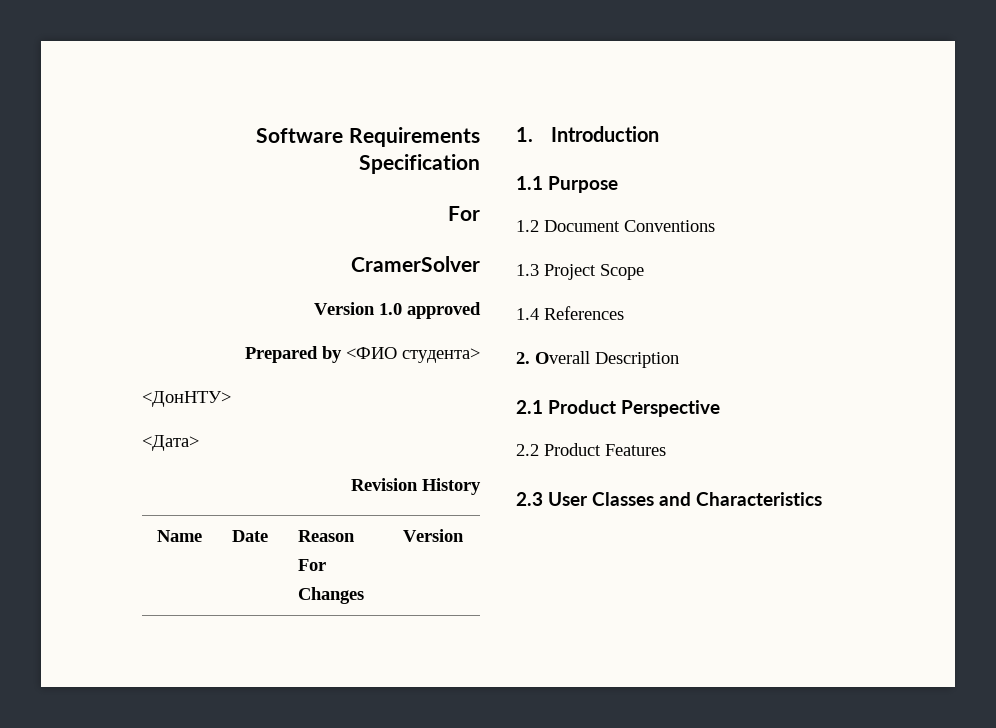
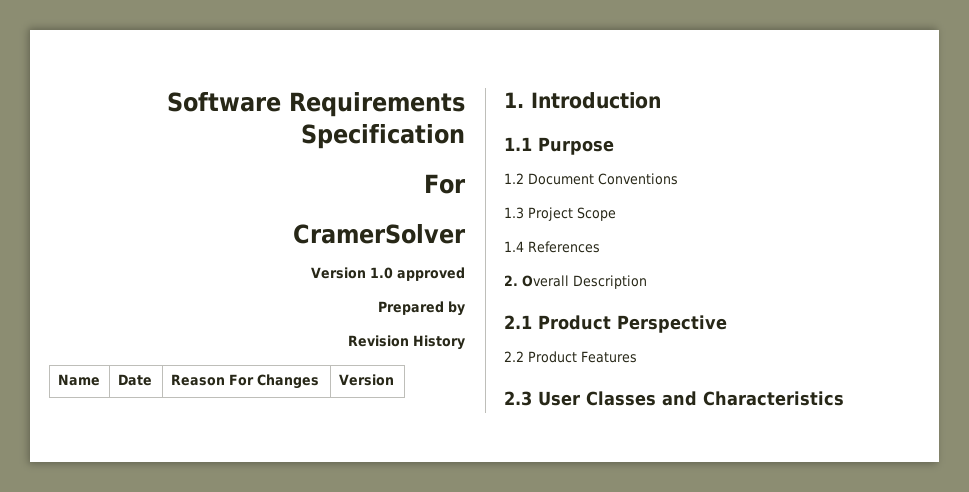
[346,347,480,363] [142,391,231,407] [142,435,199,451] <ФИО студента> // <ДонНТУ> // <Дата> -> (465, 308) none

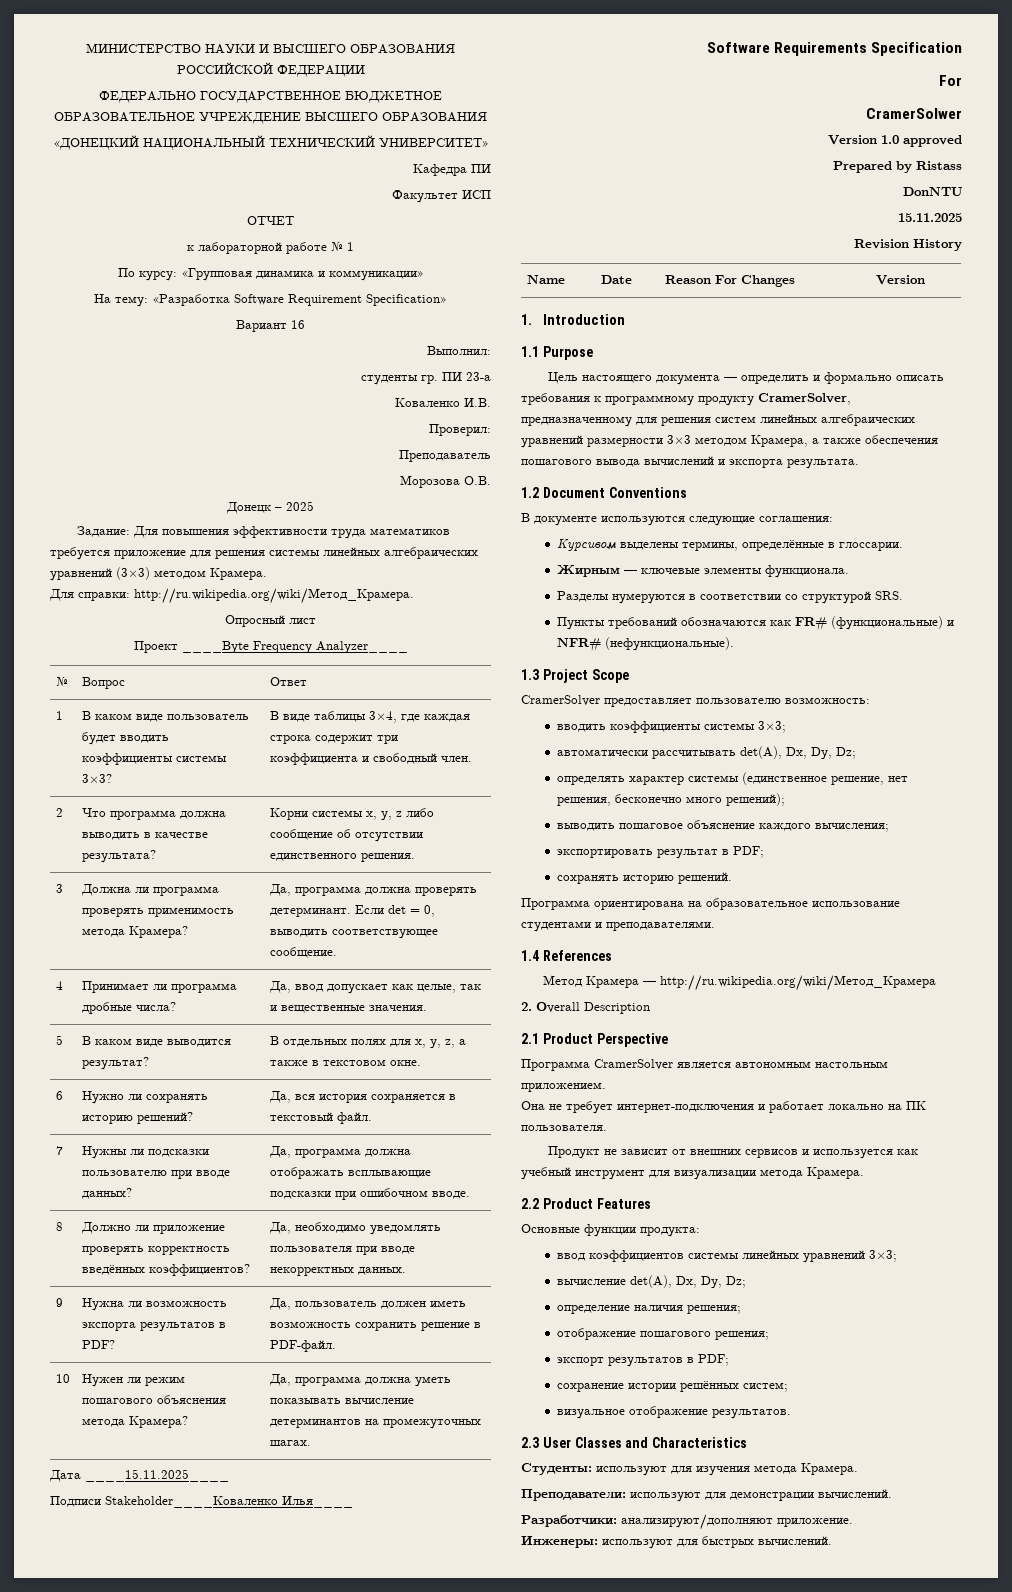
(167, 102) none -> [86,43,455,54] [176,62,365,77] [99,91,442,103] [54,112,487,124] [52,135,489,150] [413,164,491,176] [392,190,491,203] [247,216,294,225] [187,241,354,254] [117,268,424,281] [94,294,447,307] [236,320,305,332] [427,346,491,355] [361,372,491,385] [395,398,491,408] [429,424,491,436] [399,450,491,462] [400,475,491,488] [226,501,314,514] [76,526,450,539] [50,547,478,560] [50,567,267,581] [49,588,414,604] [225,615,316,627] [133,641,408,653] [55,676,68,686] [81,677,125,689] [269,677,307,686] [55,711,63,720] [81,711,249,722] [81,732,169,745] [81,753,227,765] [81,774,112,783] [269,711,470,723] [269,735,398,744] [269,753,472,765] [55,808,63,817] [81,808,226,820] [81,832,208,840] [81,850,156,863] [269,808,434,820] [269,829,423,842] [269,853,415,862] [55,884,63,893] [80,884,219,896] [81,907,234,917] [81,926,188,938] [268,884,477,896] [269,905,435,917] [269,929,438,939] [269,947,337,958] [55,981,63,990] [81,981,237,993] [81,1002,176,1014] [268,981,481,994] [269,1005,427,1013] [55,1035,63,1045] [81,1036,231,1047] [81,1057,149,1070] [269,1036,466,1048] [269,1059,421,1066] [55,1091,63,1100] [81,1091,208,1104] [81,1112,193,1124] [268,1091,456,1103] [269,1112,372,1124] [55,1146,63,1155] [81,1146,209,1159] [81,1170,230,1179] [81,1188,132,1199] [268,1146,411,1158] [269,1167,431,1179] [269,1188,470,1200] [55,1222,63,1231] [80,1222,225,1234] [81,1246,230,1255] [81,1264,250,1276] [268,1222,441,1235] [269,1246,415,1255] [269,1267,406,1276] [55,1298,63,1307] [81,1298,227,1311] [81,1322,226,1332] [81,1340,115,1349] [268,1298,466,1310] [269,1321,481,1331] [269,1340,336,1352] [55,1374,70,1383] [81,1374,185,1387] [81,1395,226,1404] [81,1416,188,1428] [268,1374,451,1387] [269,1398,414,1404] [269,1418,481,1429] [269,1440,311,1446] [49,1469,229,1482] [50,1496,353,1508] МИНИСТЕРСТВО НАУКИ И ВЫСШЕГО ОБРАЗОВАНИЯ РОССИЙСКОЙ ФЕДЕРАЦИИ // ФЕДЕРАЛЬНО ГОСУДАРСТВЕННОЕ БЮДЖЕТНОЕ ОБРАЗОВАТЕЛЬНОЕ УЧРЕЖДЕНИЕ ВЫСШЕГО ОБРАЗОВАНИЯ // «ДОНЕЦКИЙ НАЦИОНАЛЬНЫЙ ТЕХНИЧЕСКИЙ УНИВЕРСИТЕТ» // Кафедра ПИ // Факультет ИСП // ОТЧЕТ // к лабораторной работе № 1 // По курсу: «Групповая динамика и коммуникации» // На тему: «Разработка Software Requirement Specification» // Вариант 16 // Выполнил: // студенты гр. ПИ 23-а // Коваленко И.В. // Проверил: // Преподаватель // Морозова О.В. // Донецк – 2025 // Задание: Для повышения эффективности труда математиков требуется приложение для решения системы линейных алгебраических уравнений (3×3) методом Крамера. // Для справки: http://ru.wikipedia.org/wiki/Метод_Крамера. // Опросный лист // Проект ____Byte Frequency Analyzer____ // № | Вопрос | Ответ // 1 | В каком виде пользователь будет вводить коэффициенты системы 3×3? | В виде таблицы 3×4, где каждая строка содержит три коэффициента и свободный член. // 2 | Что программа должна выводить в качестве результата? | Корни системы x, y, z либо сообщение об отсутствии единственного решения. // 3 | Должна ли программа проверять применимость метода Крамера? | Да, программа должна проверять детерминант. Если det = 0, выводить соответствующее сообщение. // 4 | Принимает ли программа дробные числа? | Да, ввод допускает как целые, так и вещественные значения. // 5 | В каком виде выводится результат? | В отдельных полях для x, y, z, а также в текстовом окне. // 6 | Нужно ли сохранять историю решений? | Да, вся история сохраняется в текстовый файл. // 7 | Нужны ли подсказки пользователю при вводе данных? | Да, программа должна отображать всплывающие подсказки при ошибочном вводе. // 8 | Должно ли приложение проверять корректность введённых коэффициентов? | Да, необходимо уведомлять пользователя при вводе некорректных данных. // 9 | Нужна ли возможность экспорта результатов в PDF? | Да, пользователь должен иметь возможность сохранить решение в PDF-файл. // 10 | Нужен ли режим пошагового объяснения метода Крамера? | Да, программа должна уметь показывать вычисление детерминантов на промежуточных шагах. // Дата ____15.11.2025____ // Подписи Stakeholder____Коваленко Илья____ //
[293,224,466,244] CramerSolver -> [866,108,962,119] CramerSolwer
(465, 308) none -> [916,161,962,170] [903,187,962,196] [898,213,962,222] Ristass // DonNTU // 15.11.2025
[504,173,678,185] [504,207,616,221] [504,241,600,253] 1.2 Document Conventions // 1.3 Project Scope // 1.4 References -> [547,372,944,385] [521,393,851,406] [521,414,915,427] [521,435,938,448] [521,456,859,469] [521,487,687,498] [521,513,833,526] [556,539,903,551] [556,565,849,578] [556,591,903,604] [556,616,954,631] [556,637,734,652] [521,669,629,683] [521,695,870,707] [556,721,786,733] [556,746,856,759] [556,772,908,785] [556,793,785,806] [556,820,889,832] [556,846,764,859] [556,872,732,884] [521,898,900,910] [521,921,715,932] [521,950,612,961] [542,975,936,991] Цель настоящего документа — определить и формально описать требования к программному продукту CramerSolver, предназначенному для решения систем линейных алгебраических уравнений размерности 3×3 методом Крамера, а также обеспечения пошагового вывода вычислений и экспорта результата. // 1.2 Document Conventions // В документе используются следующие соглашения: // Курсивом выделены термины, определённые в глоссарии. // Жирным — ключевые элементы функционала. // Разделы нумеруются в соответствии со структурой SRS. // Пункты требований обозначаются как FR# (функциональные) и NFR# (нефункциональные). // 1.3 Project Scope // CramerSolver предоставляет пользователю возможность: // вводить коэффициенты системы 3×3; // автоматически рассчитывать det(A), Dx, Dy, Dz; // определять характер системы (единственное решение, нет решения, бесконечно много решений); // выводить пошаговое объяснение каждого вычисления; // экспортировать результат в PDF; // сохранять историю решений. // Программа ориентирована на образовательное использование студентами и преподавателями. // 1.4 References // Метод Крамера — http://ru.wikipedia.org/wiki/Метод_Крамера
[504,351,637,363] 2.2 Product Features -> [521,1059,888,1071] [521,1082,606,1092] [521,1101,926,1114] [521,1125,607,1131] [547,1146,918,1159] [521,1167,864,1180] [521,1198,651,1209] [521,1224,700,1237] [556,1250,897,1263] [556,1275,746,1288] [556,1305,741,1314] [556,1328,769,1340] [556,1354,729,1367] [556,1381,788,1392] [556,1406,791,1419] Программа CramerSolver является автономным настольным приложением. // Она не требует интернет-подключения и работает локально на ПК пользователя. // Продукт не зависит от внешних сервисов и используется как учебный инструмент для визуализации метода Крамера. // 2.2 Product Features // Основные функции продукта: // ввод коэффициентов системы линейных уравнений 3×3; // вычисление det(A), Dx, Dy, Dz; // определение наличия решения; // отображение пошагового решения; // экспорт результатов в PDF; // сохранение истории решённых систем; // визуальное отображение результатов.
(844, 398) none -> [521,1463,858,1476] [521,1489,892,1502] [521,1514,853,1530] [521,1535,832,1549] // Студенты: используют для изучения метода Крамера. // Преподаватели: используют для демонстрации вычислений. // Разработчики: анализируют/дополняют приложение. // Инженеры: используют для быстрых вычислений.

